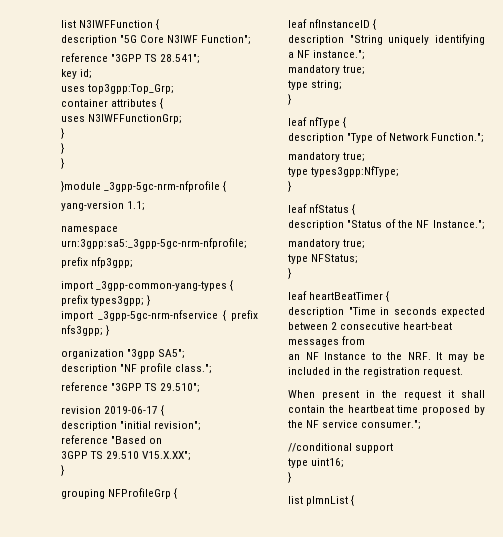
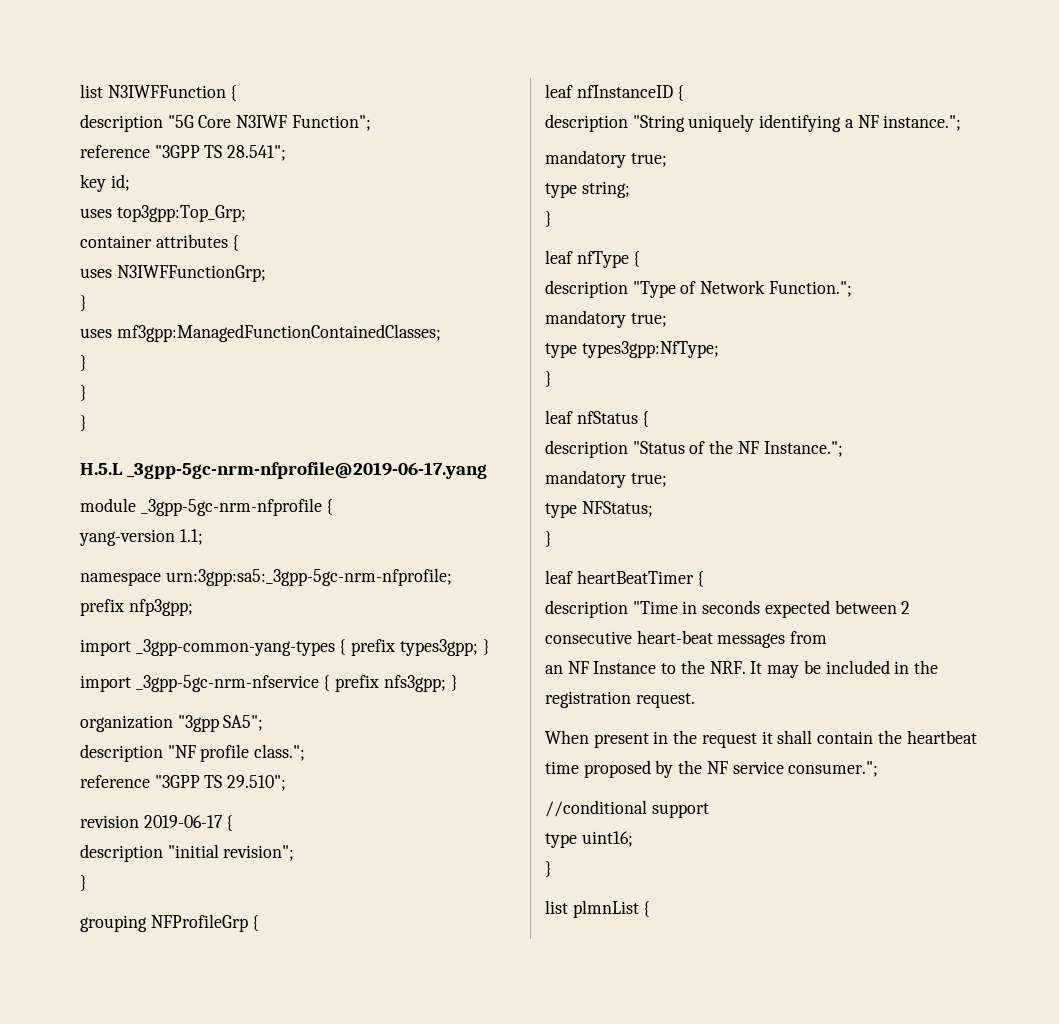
[61,143,64,154] [61,158,64,169] [61,181,101,192] // } // } // }module -> [80,324,441,342] [80,355,87,371] [80,385,87,401] [80,415,87,431] [80,462,488,479] [80,498,136,512] // uses mf3gpp:ManagedFunctionContainedClasses; // } // } // } // H.5.L _3gpp-5gc-nrm-nfprofile@2019-06-17.yang // module
[61,435,163,444] [61,451,192,461] // reference "Based on // 3GPP TS 29.510 V15.X.XX"; -> (295, 853) none

